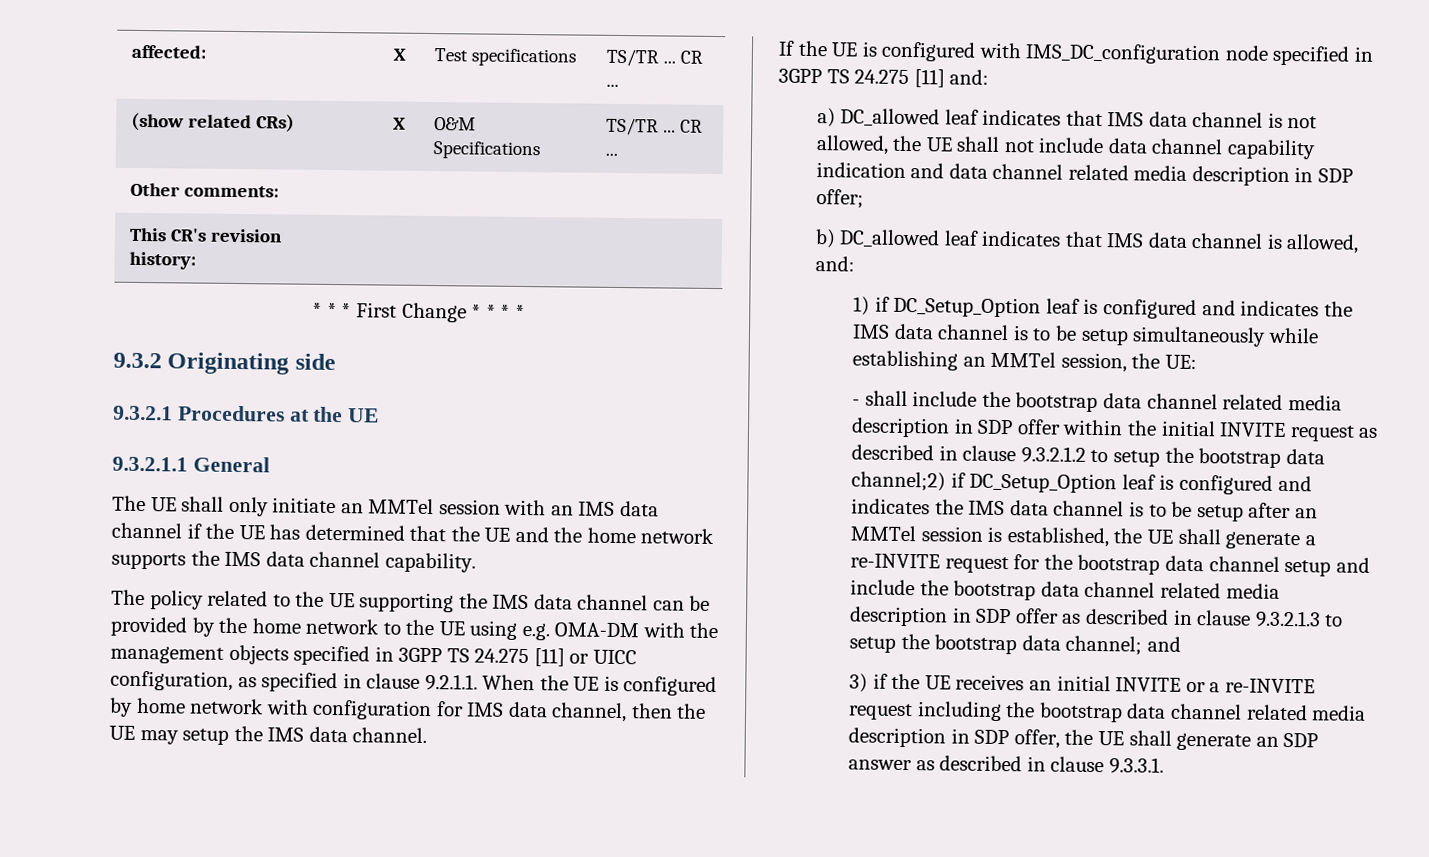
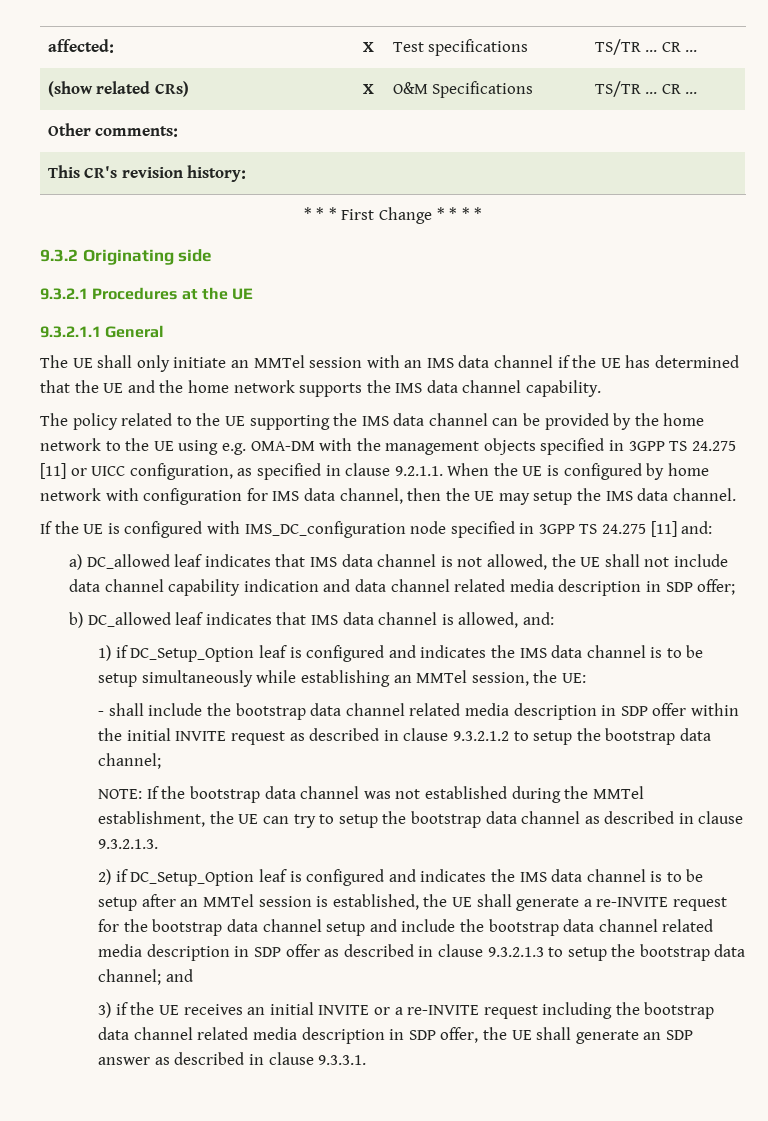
[851,471,947,492] channel;2) -> [98,753,162,769] [98,786,644,803] [98,811,744,828] [98,839,159,849] [98,869,112,885] channel; // NOTE: If the bootstrap data channel was not established during the MMTel establishment, the UE can try to setup the bootstrap data channel as described in clause 9.3.2.1.3. // 2)

